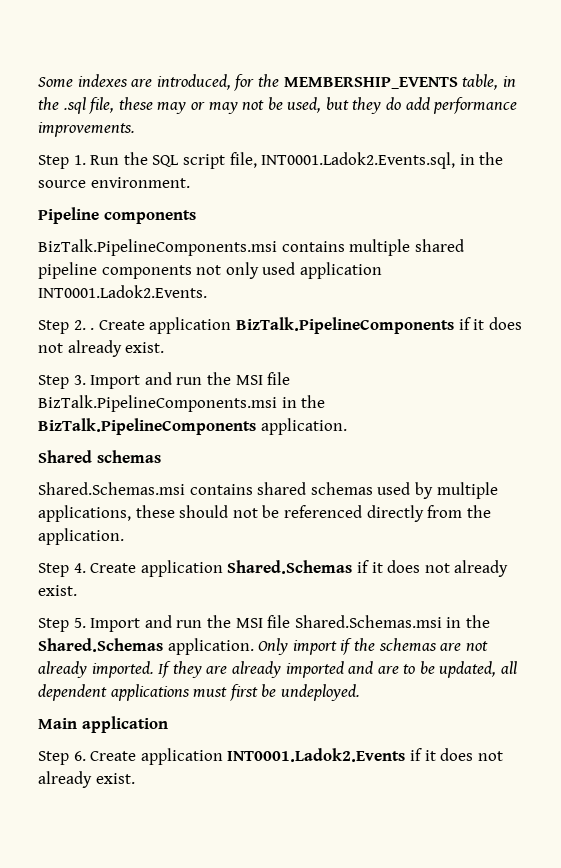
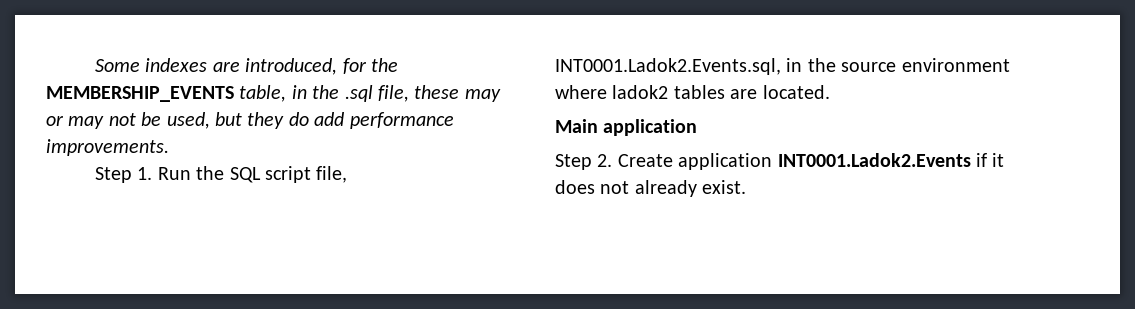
[90,177,190,188] [38,207,196,224] [38,239,464,256] [38,262,382,279] [38,285,207,298] [38,317,522,334] [38,340,165,357] [38,372,291,389] [38,395,326,412] [38,418,347,435] [38,450,161,463] [38,482,498,499] [38,505,491,522] [38,528,124,545] [38,560,509,577] [38,585,77,596] [38,615,490,632] [38,638,488,655] [38,661,518,678] [38,684,360,701] environment. // Pipeline components // BizTalk.PipelineComponents.msi contains multiple shared pipeline components not only used application INT0001.Ladok2.Events. // Step 2. . Create application BizTalk.PipelineComponents if it does not already exist. // Step 3. Import and run the MSI file BizTalk.PipelineComponents.msi in the BizTalk.PipelineComponents application. // Shared schemas // Shared.Schemas.msi contains shared schemas used by multiple applications, these should not be referenced directly from the application. // Step 4. Create application Shared.Schemas if it does not already exist. // Step 5. Import and run the MSI file Shared.Schemas.msi in the Shared.Schemas application. Only import if the schemas are not already imported. If they are already imported and are to be updated, all dependent applications must first be undeployed. -> [901,58,1010,72] [555,85,830,99] environment where ladok2 tables are located.
[73,751,86,761] 6. -> [597,154,613,167] 2.

